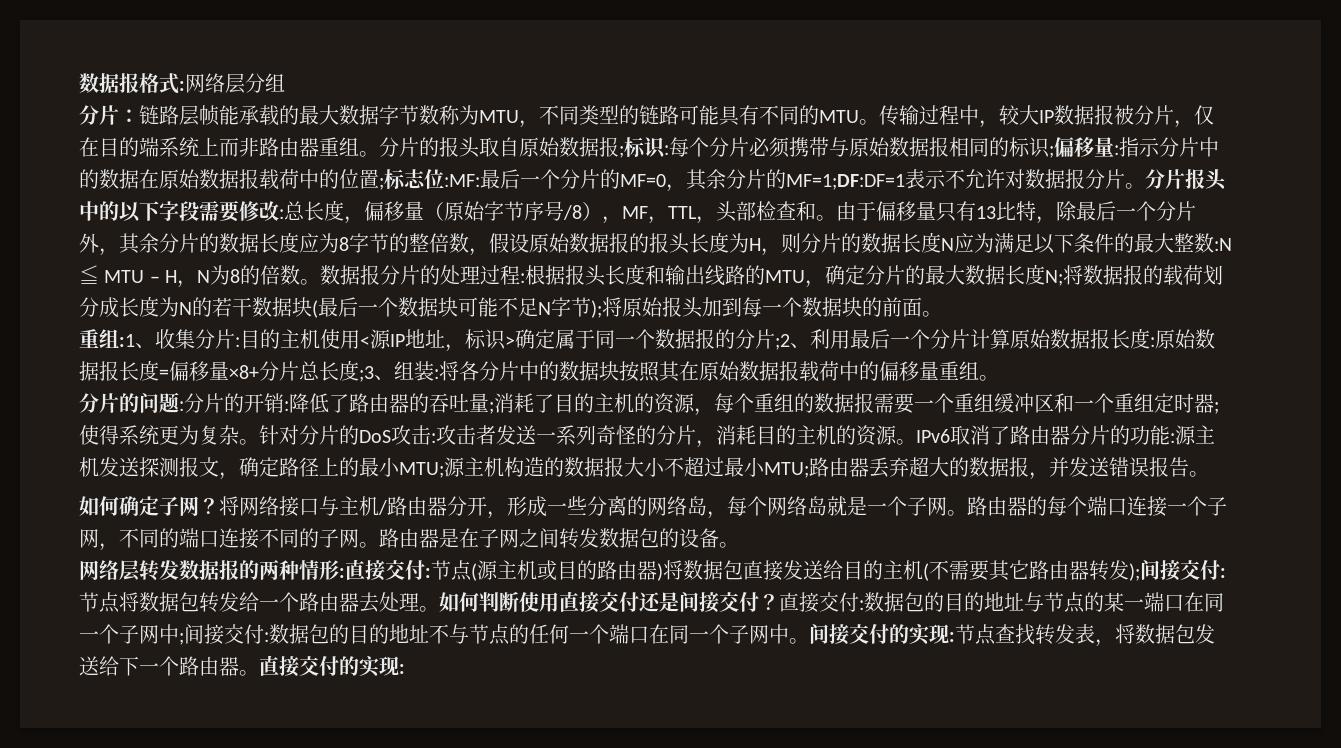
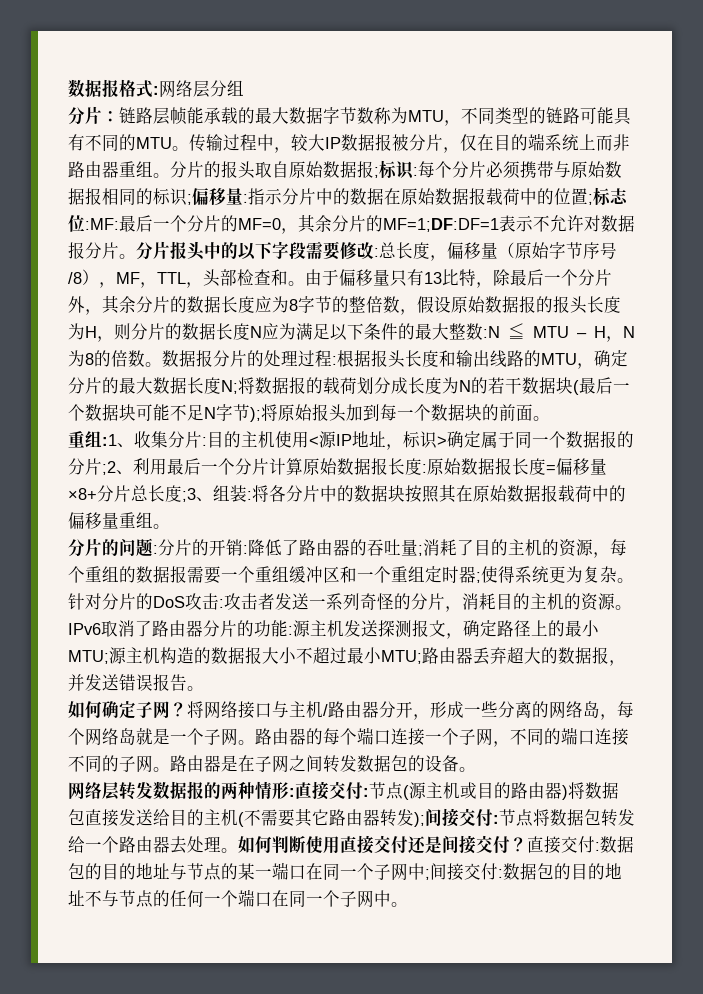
[809,623,1215,647] [79,655,405,677] 间接交付的实现:节点查找转发表，将数据包发送给下一个路由器。直接交付的实现: -> (408, 904) none

